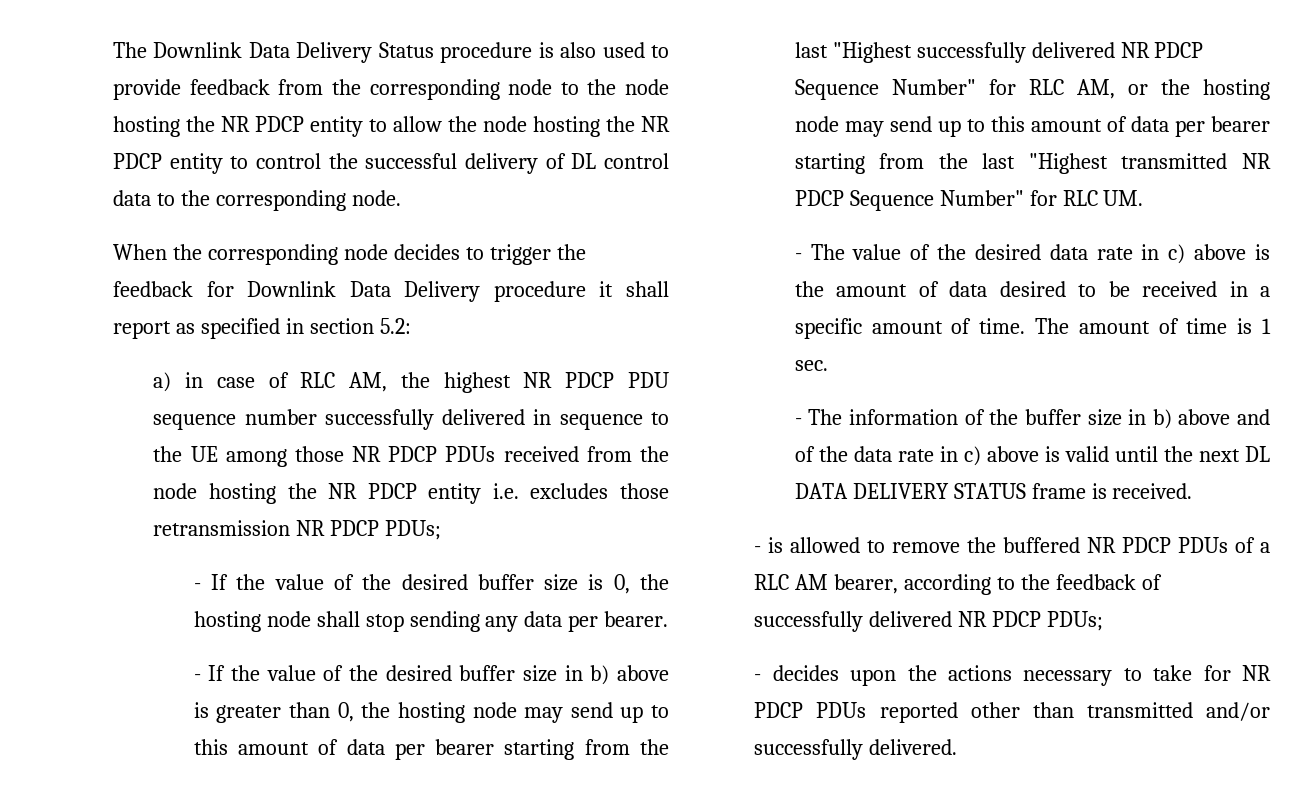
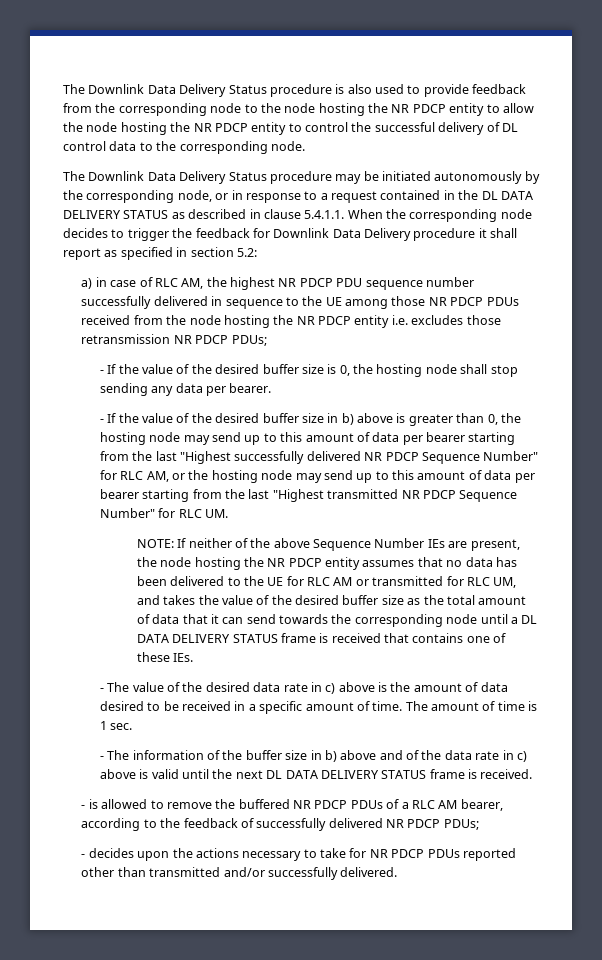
(401, 198) none -> [63,171,540,184] [63,190,533,203] [63,209,345,219] The Downlink Data Delivery Status procedure may be initiated autonomously by the corresponding node, or in response to a request contained in the DL DATA DELIVERY STATUS as described in clause 5.4.1.1.
(1144, 198) none -> [136,538,520,551] [136,557,517,570] [136,576,517,588] [136,595,527,605] [136,614,538,627] [136,633,507,643] [136,652,194,662] // NOTE: If neither of the above Sequence Number IEs are present, the node hosting the NR PDCP entity assumes that no data has been delivered to the UE for RLC AM or transmitted for RLC UM, and takes the value of the desired buffer size as the total amount of data that it can send towards the corresponding node until a DL DATA DELIVERY STATUS frame is received that contains one of these IEs.

